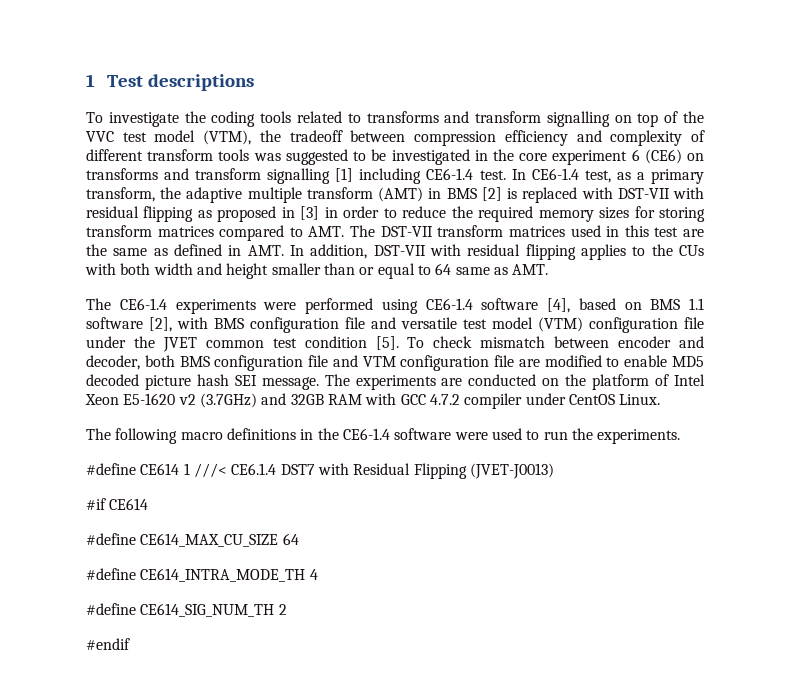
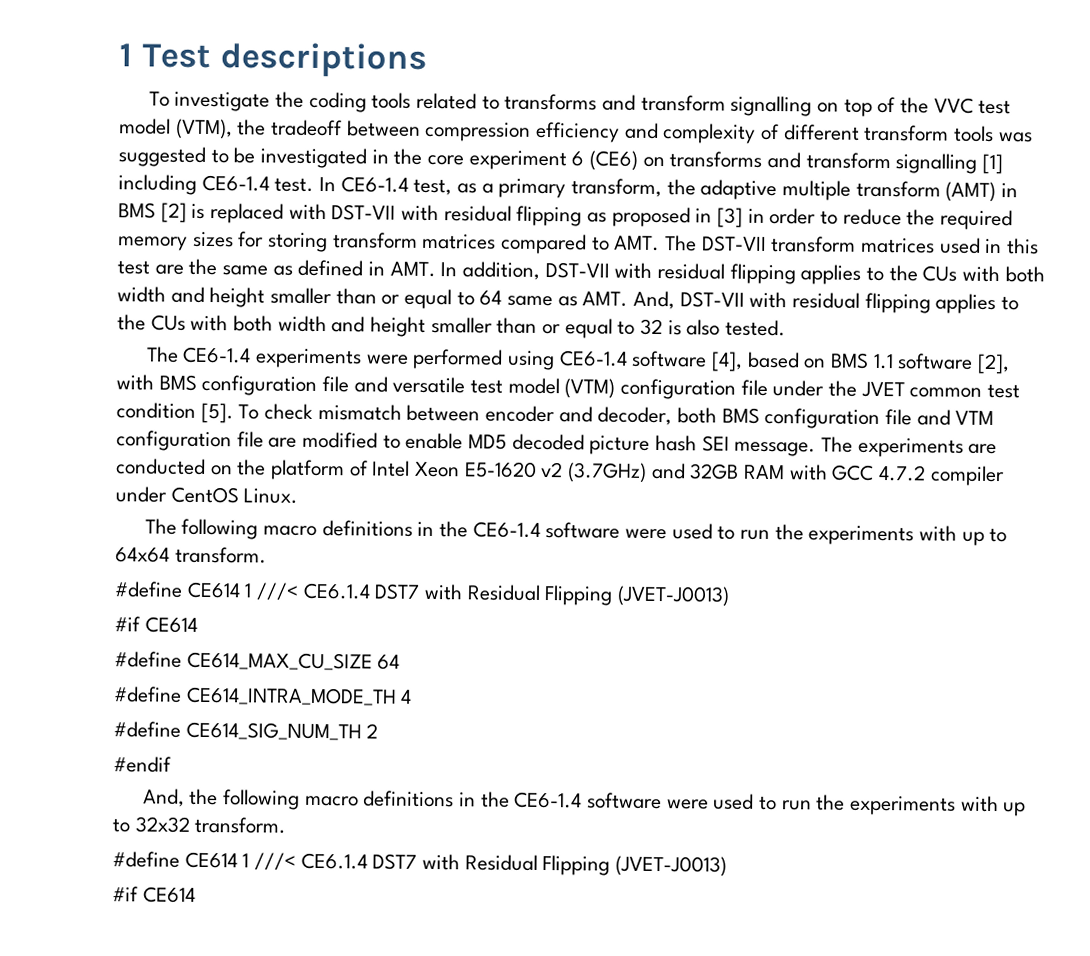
(549, 269) none -> [633,290,1020,315] [117,314,787,339] And, DST-VII with residual flipping applies to the CUs with both width and height smaller than or equal to 32 is also tested.
[597,429,681,444] experiments. -> [808,525,1008,546] [115,546,267,564] experiments with up to 64x64 transform.
(130, 644) none -> [142,788,1027,817] [112,816,287,834] [112,851,728,877] [112,886,196,903] // And, the following macro definitions in the CE6-1.4 software were used to run the experiments with up to 32x32 transform. // #define CE614 1 ///< CE6.1.4 DST7 with Residual Flipping (JVET-J0013) // #if CE614

